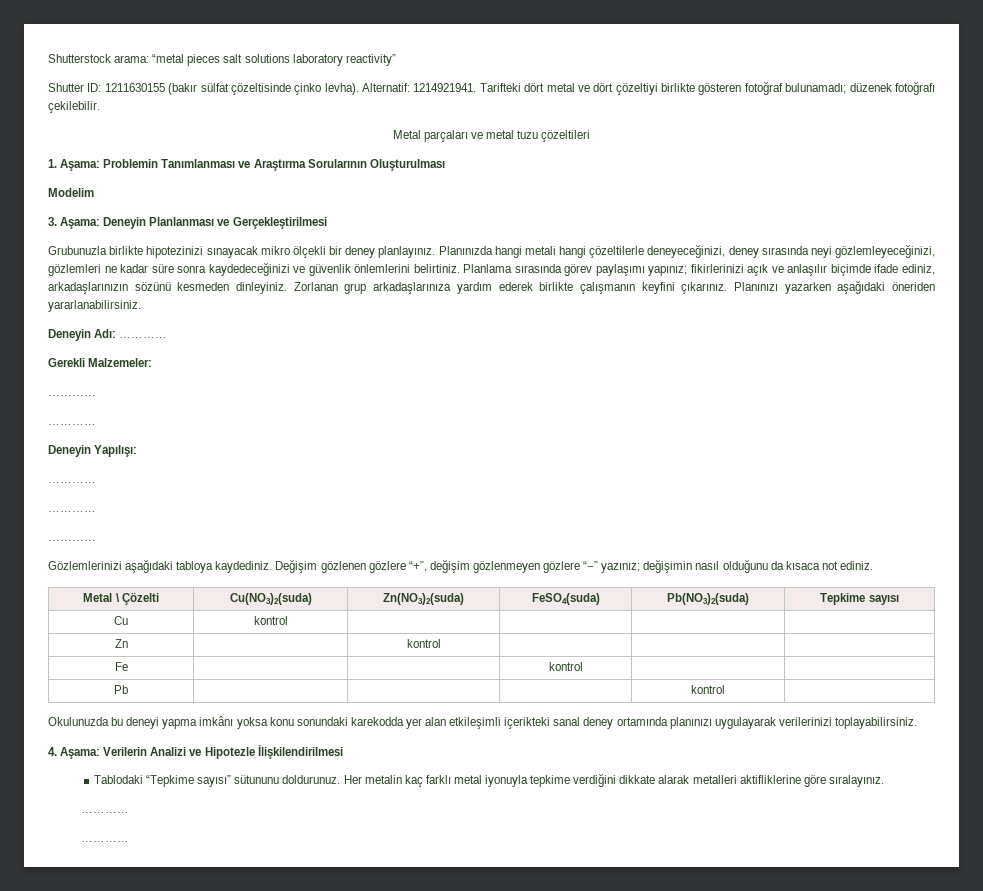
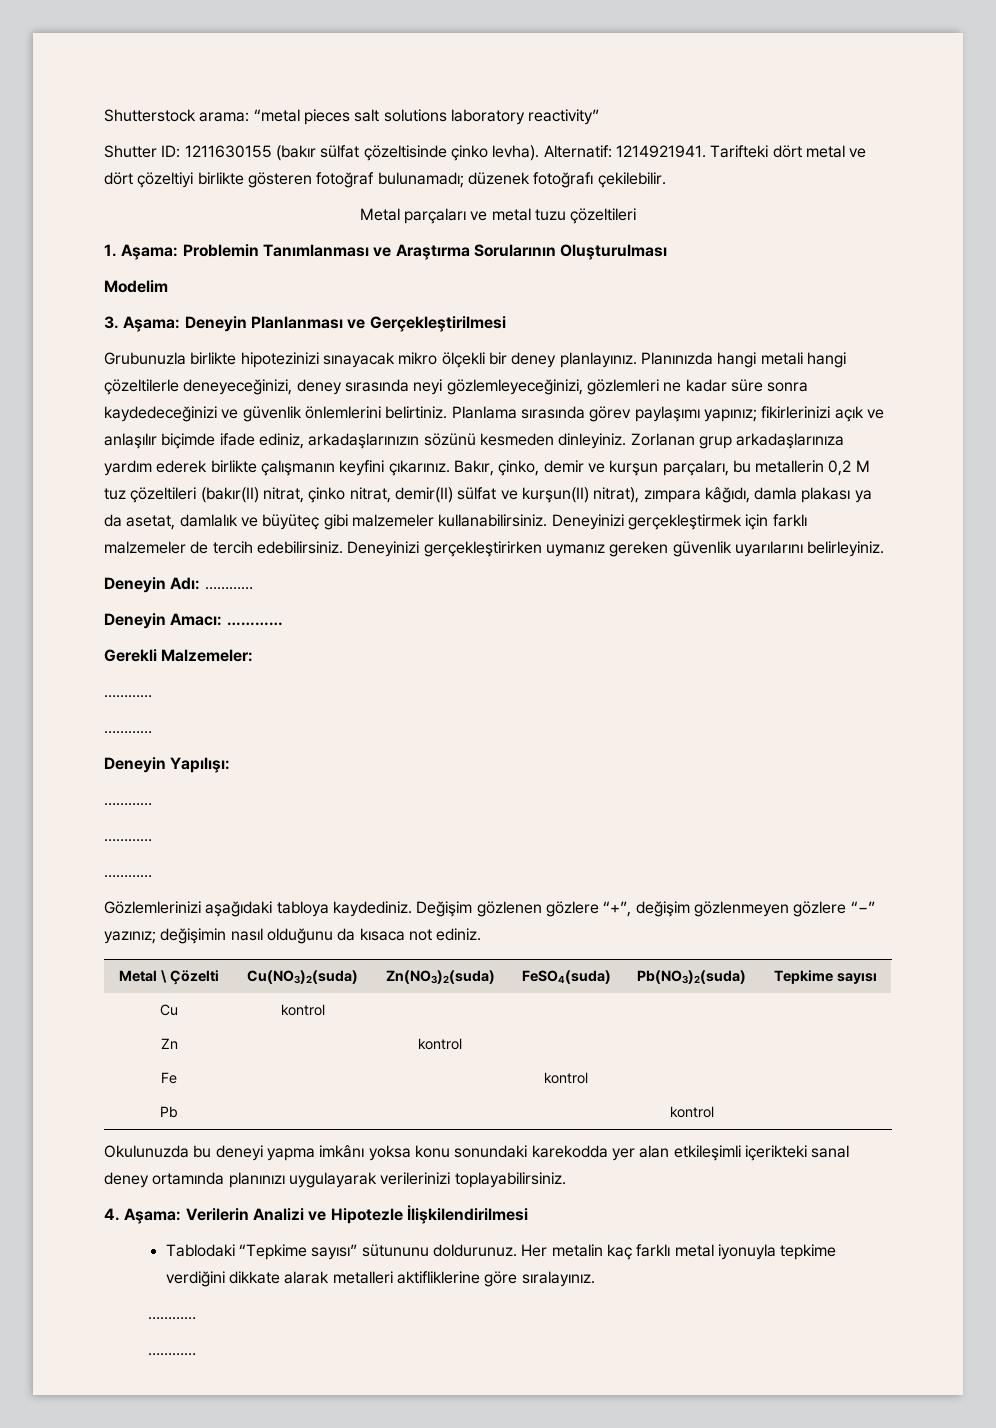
[733,280,935,294] [48,300,141,312] Planınızı yazarken aşağıdaki öneriden yararlanabilirsiniz. -> [453,460,870,476] [104,487,872,503] [104,514,807,530] [104,541,885,557] Bakır, çinko, demir ve kurşun parçaları, bu metallerin 0,2 M tuz çözeltileri (bakır(II) nitrat, çinko nitrat, demir(II) sülfat ve kurşun(II) nitrat), zımpara kâğıdı, damla plakası ya da asetat, damlalık ve büyüteç gibi malzemeler kullanabilirsiniz. Deneyinizi gerçekleştirmek için farklı malzemeler de tercih edebilirsiniz. Deneyinizi gerçekleştirirken uymanız gereken güvenlik uyarılarını belirleyiniz.
(168, 337) none -> [104,613,283,629] // Deneyin Amacı: …………

